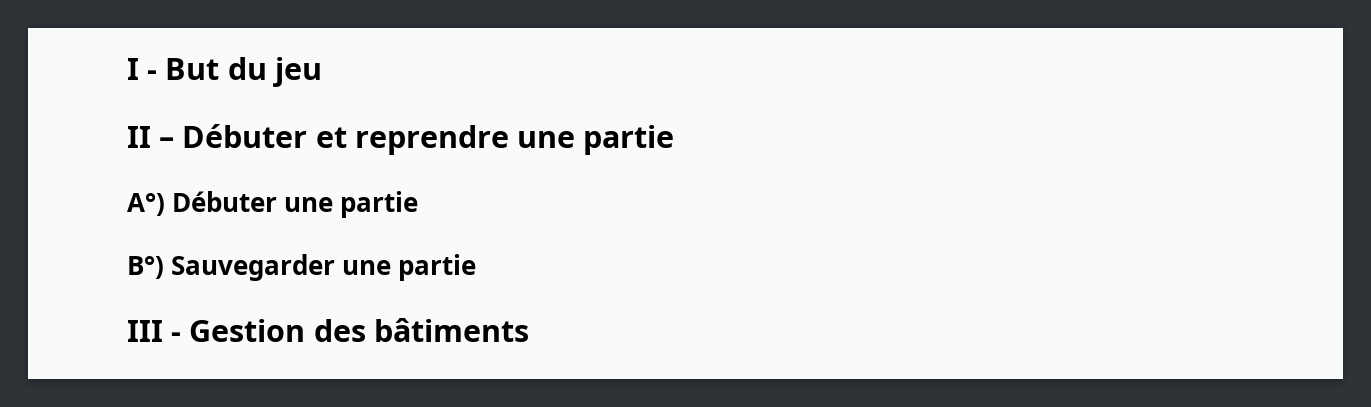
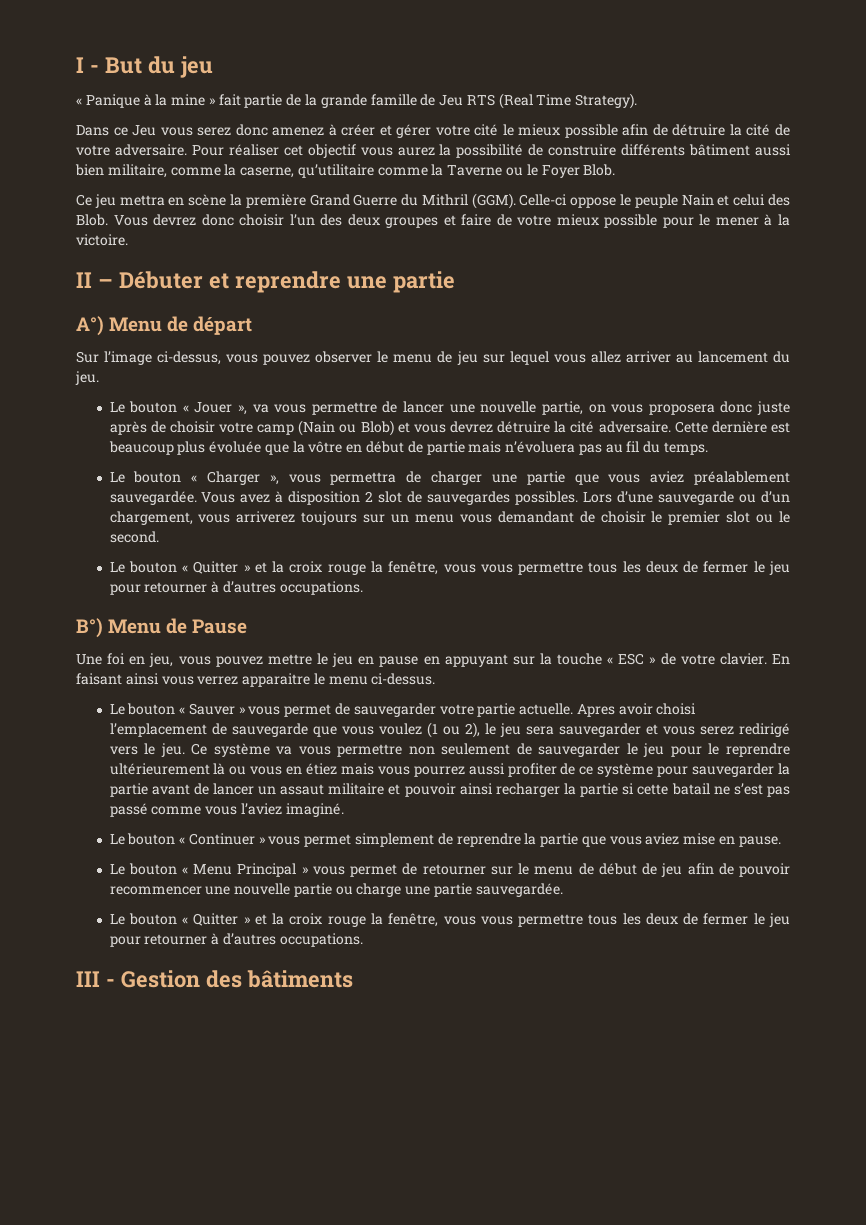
(322, 72) none -> [76,93,638,109] [76,124,790,138] [76,144,792,158] [75,164,616,178] [76,193,790,209] [76,214,790,228] [76,234,128,246] // « Panique à la mine » fait partie de la grande famille de Jeu RTS (Real Time Strategy). // Dans ce Jeu vous serez donc amenez à créer et gérer votre cité le mieux possible afin de détruire la cité de votre adversaire. Pour réaliser cet objectif vous aurez la possibilité de construire différents bâtiment aussi bien militaire, comme la caserne, qu’utilitaire comme la Taverne ou le Foyer Blob. // Ce jeu mettra en scène la première Grand Guerre du Mithril (GGM). Celle-ci oppose le peuple Nain et celui des Blob. Vous devrez donc choisir l’un des deux groupes et faire de votre mieux possible pour le mener à la victoire.
[172,191,419,218] [127,254,477,281] Débuter une partie // B°) Sauvegarder une partie -> [109,316,253,335] [76,351,790,365] [75,371,99,385] [109,401,791,415] [109,420,790,436] [108,441,708,455] [109,471,791,485] [109,491,791,505] [109,511,790,525] [109,531,159,543] [109,561,790,575] [109,581,363,595] [76,618,248,638] [76,653,790,667] [76,673,436,687] [109,703,697,717] [109,722,790,738] [109,743,790,757] [109,763,790,777] [109,783,791,797] [109,803,344,817] [109,833,781,847] [109,863,790,877] [109,883,563,897] [109,913,790,927] [109,933,363,947] Menu de départ // Sur l’image ci-dessus, vous pouvez observer le menu de jeu sur lequel vous allez arriver au lancement du jeu. // Le bouton « Jouer », va vous permettre de lancer une nouvelle partie, on vous proposera donc juste après de choisir votre camp (Nain ou Blob) et vous devrez détruire la cité adversaire. Cette dernière est beaucoup plus évoluée que la vôtre en début de partie mais n’évoluera pas au fil du temps. // Le bouton « Charger », vous permettra de charger une partie que vous aviez préalablement sauvegardée. Vous avez à disposition 2 slot de sauvegardes possibles. Lors d’une sauvegarde ou d’un chargement, vous arriverez toujours sur un menu vous demandant de choisir le premier slot ou le second. // Le bouton « Quitter » et la croix rouge la fenêtre, vous vous permettre tous les deux de fermer le jeu pour retourner à d’autres occupations. // B°) Menu de Pause // Une foi en jeu, vous pouvez mettre le jeu en pause en appuyant sur la touche « ESC » de votre clavier. En faisant ainsi vous verrez apparaitre le menu ci-dessus. // Le bouton « Sauver » vous permet de sauvegarder votre partie actuelle. Apres avoir choisi l’emplacement de sauvegarde que vous voulez (1 ou 2), le jeu sera sauvegarder et vous serez redirigé vers le jeu. Ce système va vous permettre non seulement de sauvegarder le jeu pour le reprendre ultérieurement là ou vous en étiez mais vous pourrez aussi profiter de ce système pour sauvegarder la partie avant de lancer un assaut militaire et pouvoir ainsi recharger la partie si cette batail ne s’est pas passé comme vous l’aviez imaginé. // Le bouton « Continuer » vous permet simplement de reprendre la partie que vous aviez mise en pause. // Le bouton « Menu Principal » vous permet de retourner sur le menu de début de jeu afin de pouvoir recommencer une nouvelle partie ou charge une partie sauvegardée. // Le bouton « Quitter » et la croix rouge la fenêtre, vous vous permettre tous les deux de fermer le jeu pour retourner à d’autres occupations.

